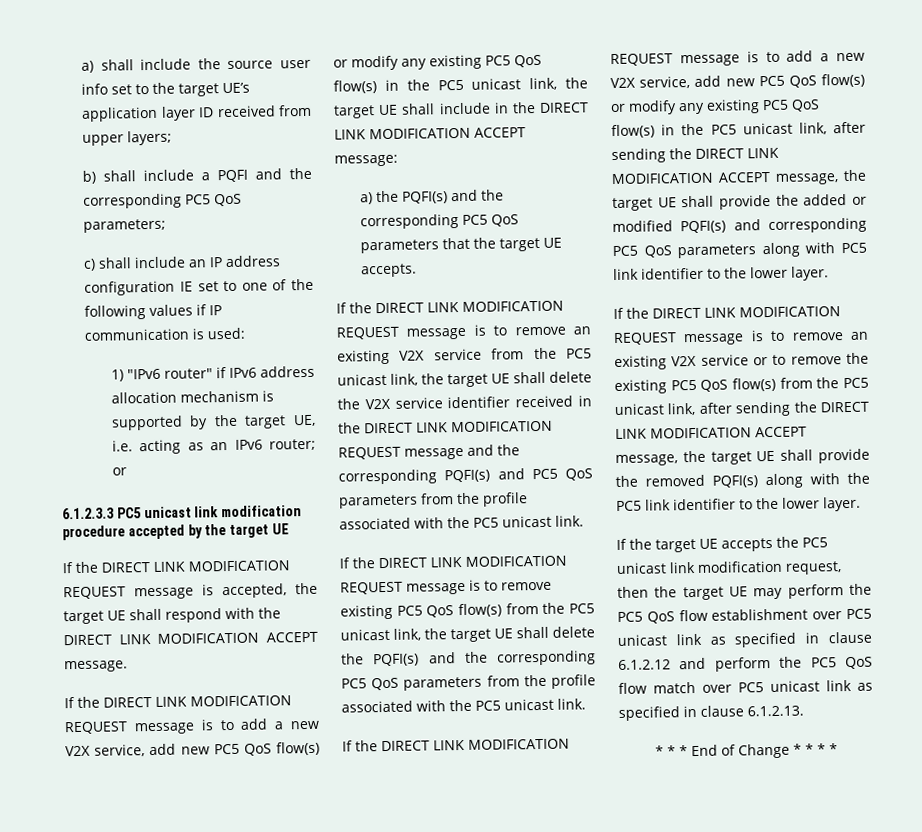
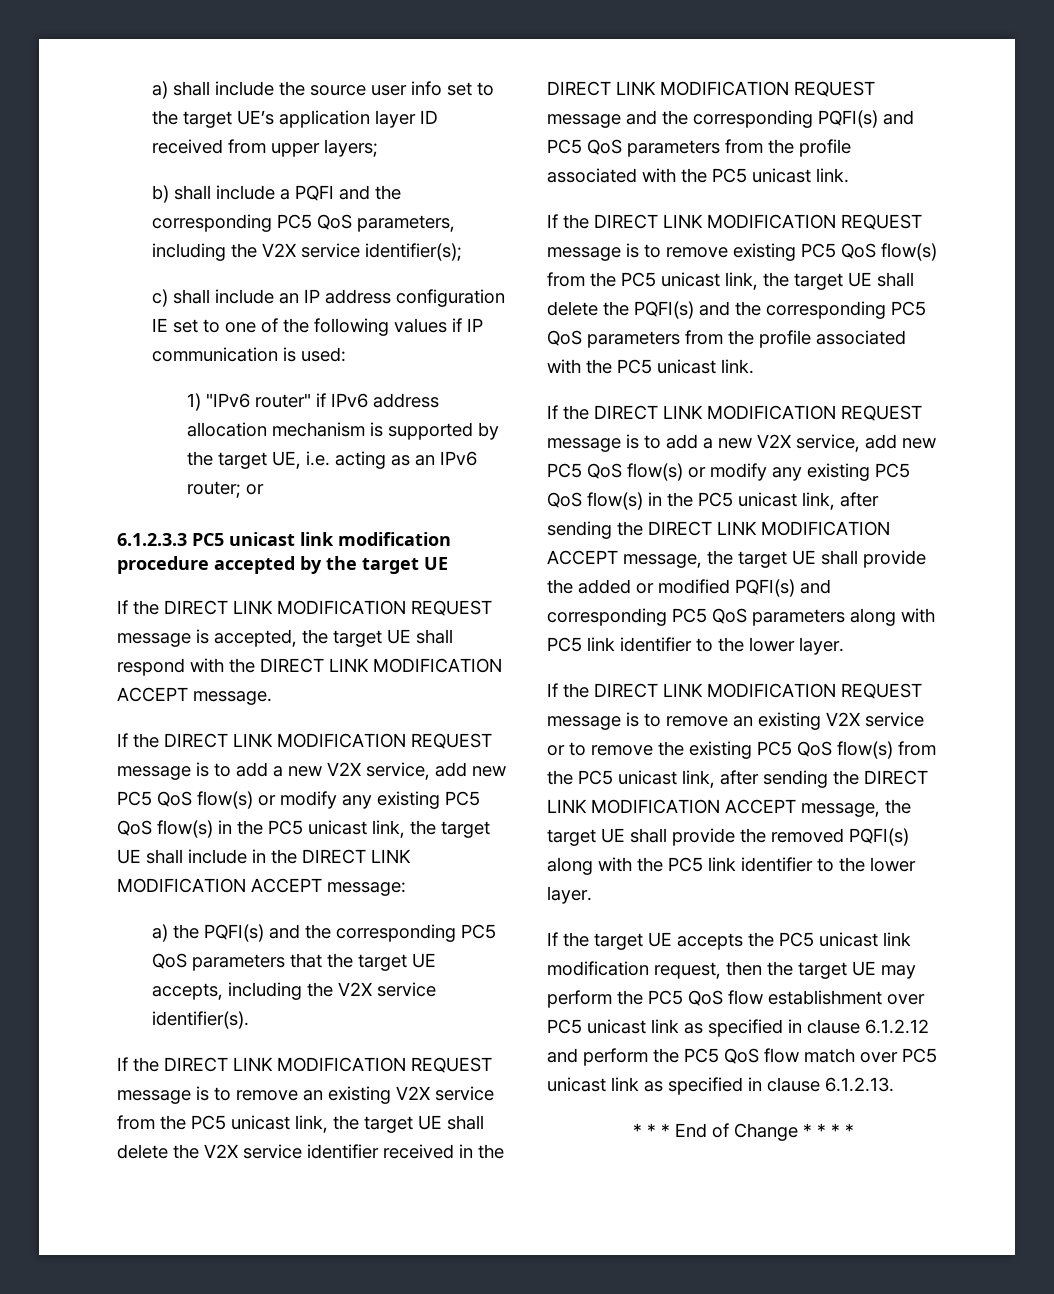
[83,218,167,233] parameters; -> [357,215,456,232] [152,243,463,261] parameters, including the V2X service identifier(s);
[361,263,418,278] accepts. -> [152,982,437,1000] [152,1011,250,1029] accepts, including the V2X service identifier(s).

